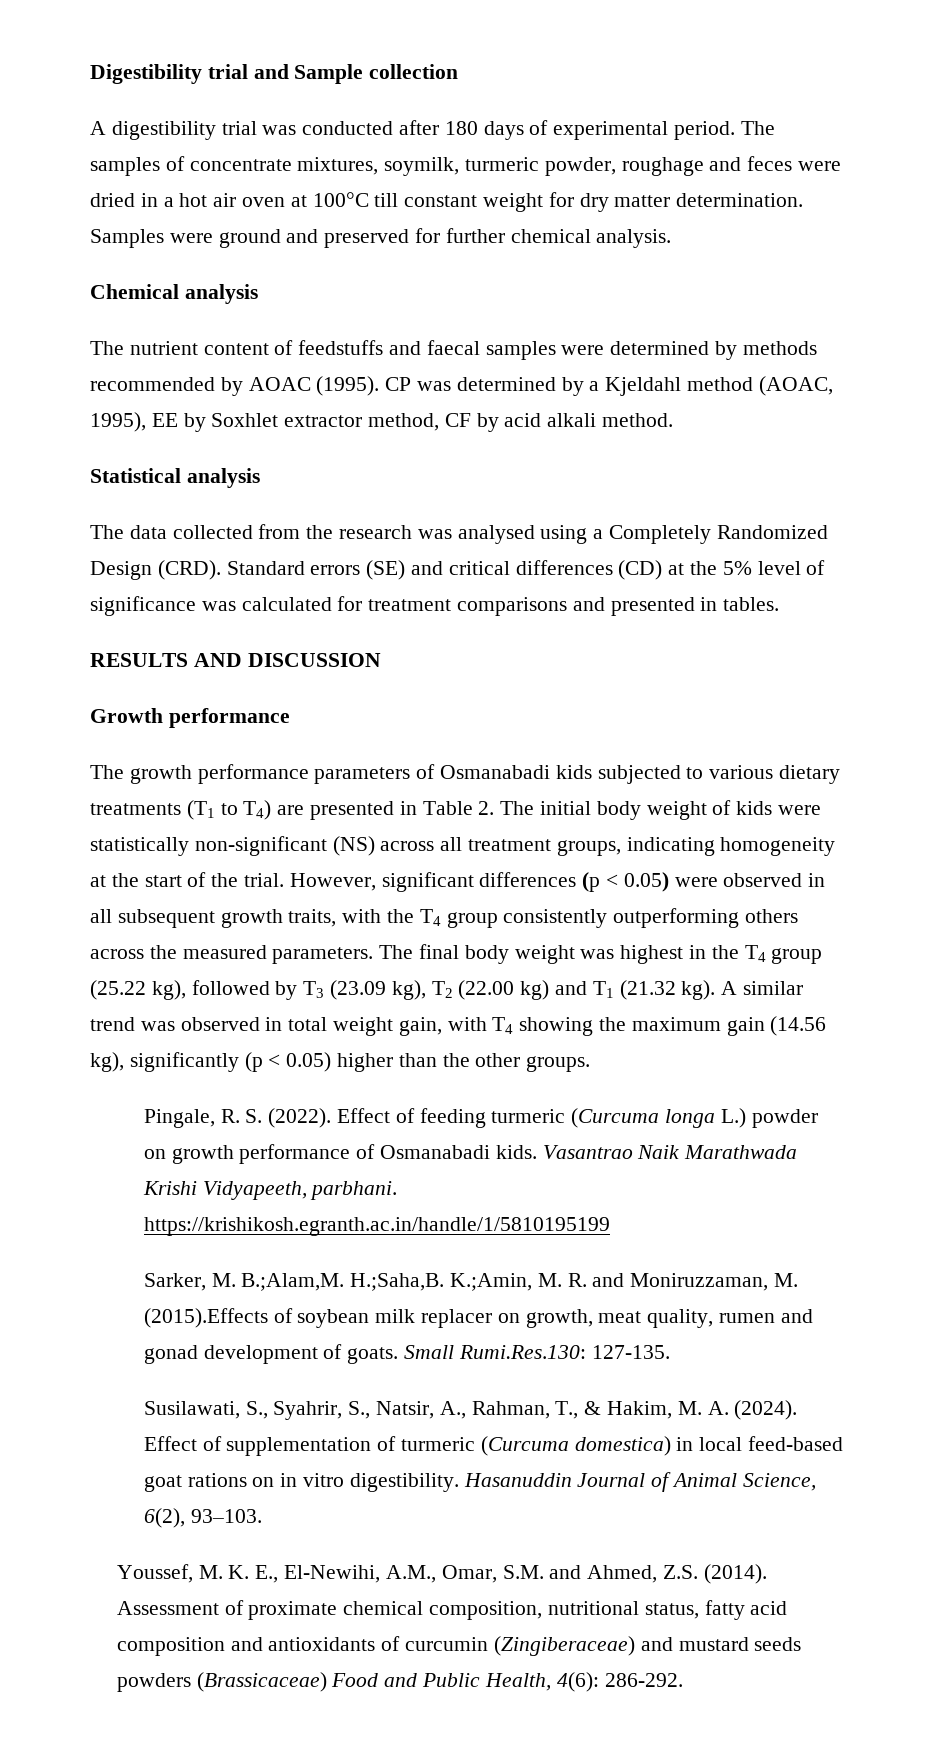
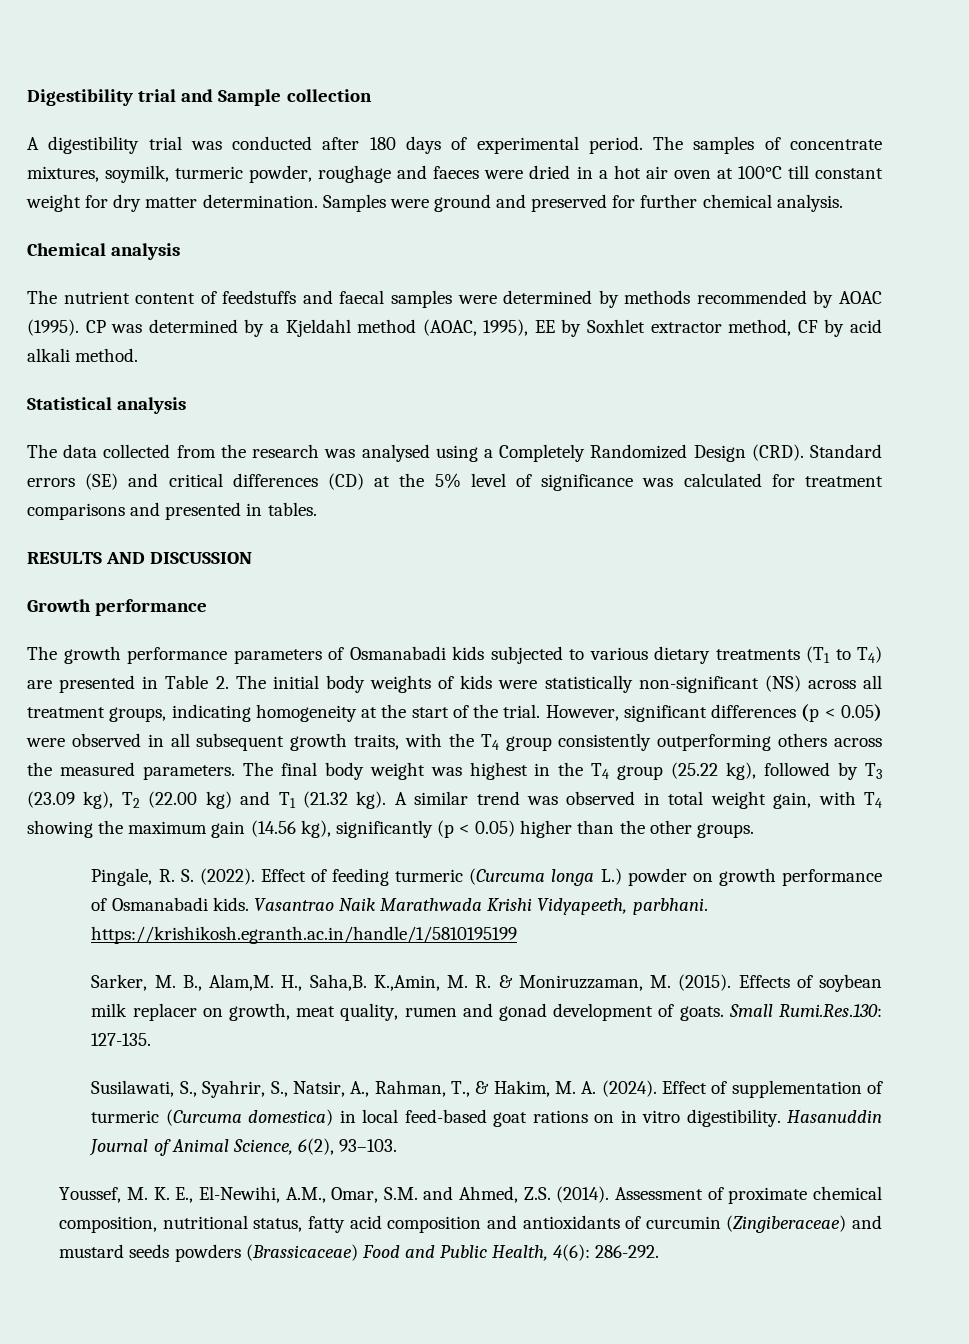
[747,156,793,171] feces -> [433,166,480,179] faeces
[646,801,707,820] weight -> [370,675,431,693] weights
[241,1273,532,1291] B.;Alam,M. H.;Saha,B. K.;Amin, -> [182,974,440,991] B., Alam,M. H., Saha,B. K.,Amin,
[592,1273,625,1287] and -> [498,975,513,988] &
[143,1308,268,1328] (2015).Effects -> [678,974,790,991] (2015). Effects

